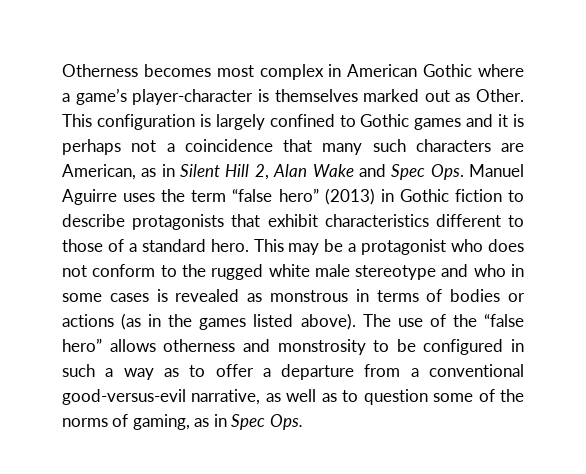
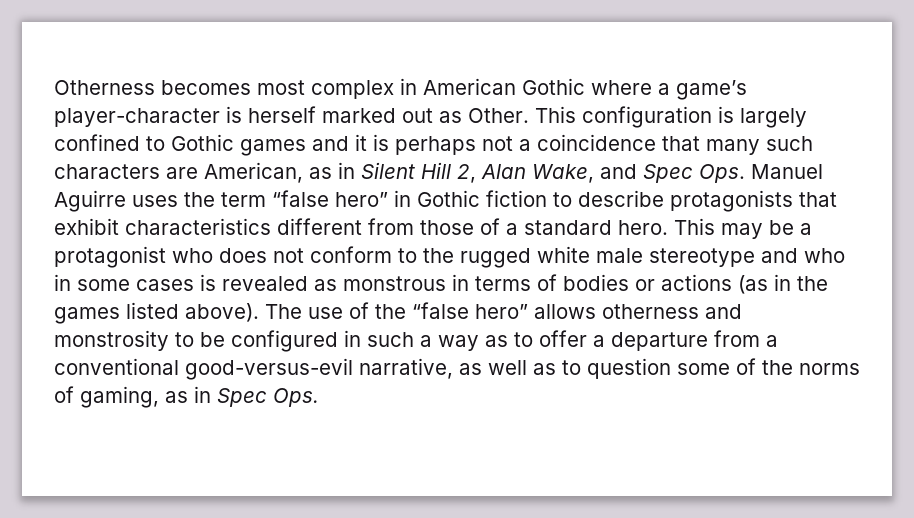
[274,89,358,102] themselves -> [248,106,316,123] herself
[312,164,354,177] Wake -> [532,164,594,183] Wake,
[324,188,375,205] (2013) -> (388, 199) none
[508,215,524,227] to -> [368,218,414,235] from

